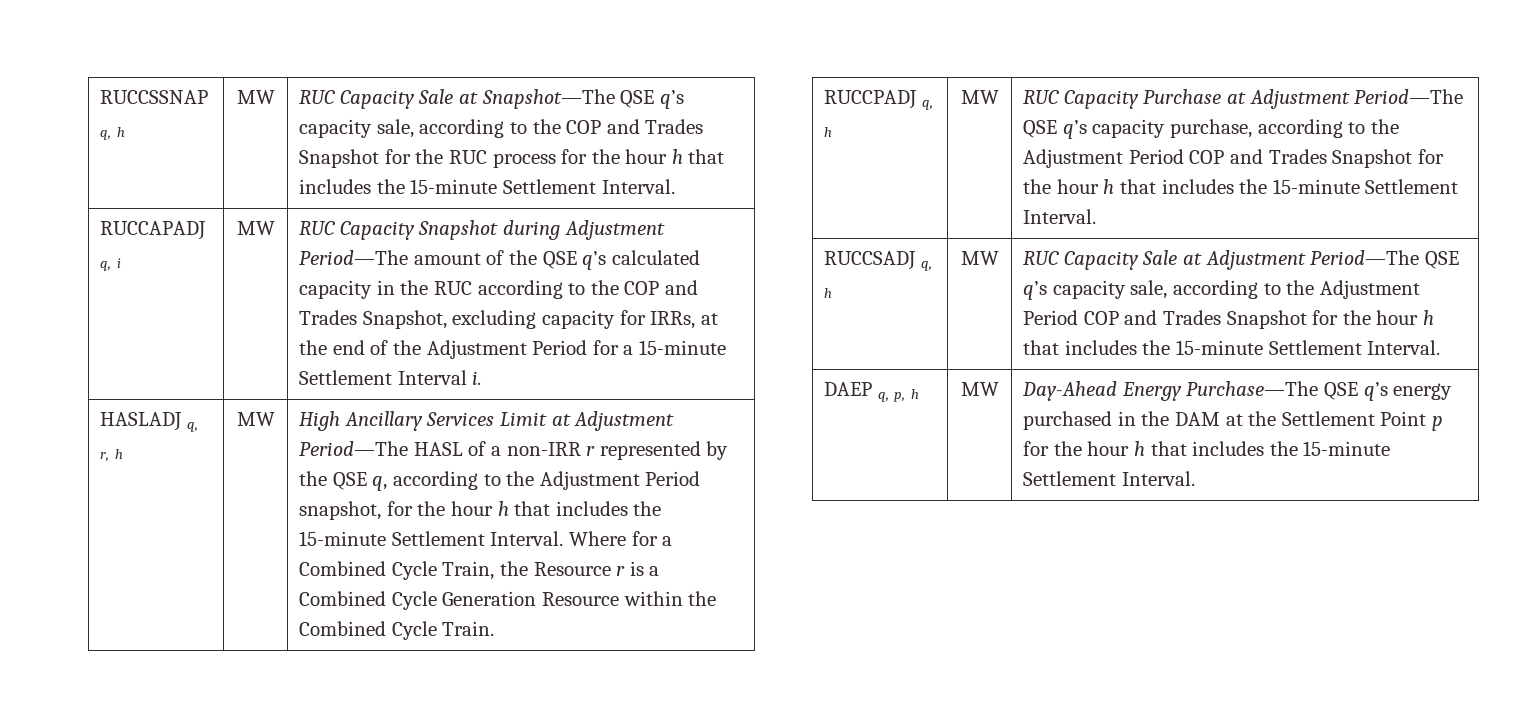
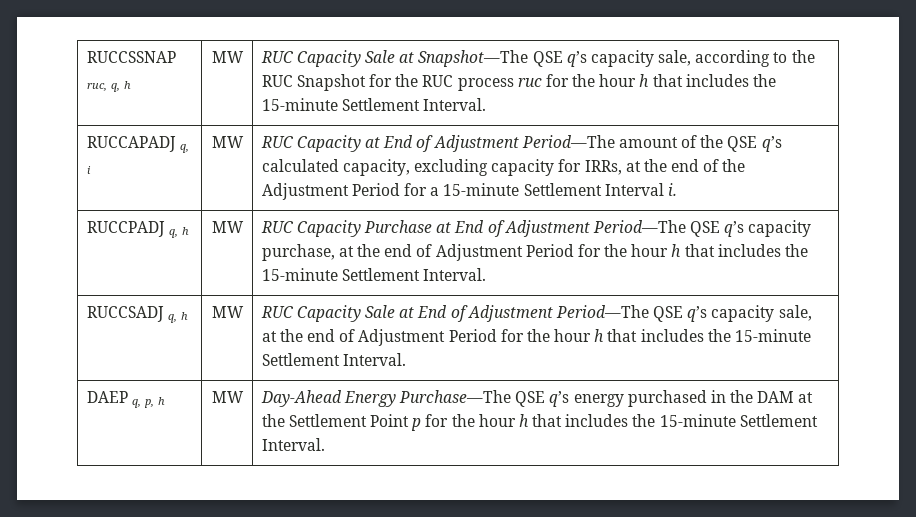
(209, 97) none -> [86,83,107,92] ruc,
[566,119,704,134] COP and Trades -> [261,75,293,87] RUC
(556, 160) none -> [517,78,542,87] ruc
[418,220,560,240] Snapshot during -> [364,135,434,152] at End of
[299,280,698,299] [299,310,447,329] capacity in the RUC according to the COP and Trades Snapshot, -> [342,159,410,176] capacity,
[100,412,198,432] [100,449,123,462] [236,412,275,426] [299,411,675,431] [299,441,729,460] [299,471,701,491] [299,501,662,520] [299,531,673,546] [299,561,660,580] [299,591,717,610] [299,621,495,640] // HASLADJ q, r, h | MW | High Ancillary Services Limit at Adjustment Period—The HASL of a non-IRR r represented by the QSE q, according to the Adjustment Period snapshot, for the hour h that includes the 15-minute Settlement Interval. Where for a Combined Cycle Train, the Resource r is a Combined Cycle Generation Resource within the Combined Cycle Train. -> (677, 189) none
(1246, 98) none -> [454,220,505,237] End of
[1257,119,1399,138] [1023,149,1413,168] according to the Adjustment Period COP and Trades Snapshot -> [338,244,574,261] at the end of Adjustment Period
(1202, 259) none -> [417,305,468,322] End of
[1172,280,1420,299] [1023,310,1307,329] according to the Adjustment Period COP and Trades Snapshot -> [261,329,497,346] at the end of Adjustment Period

